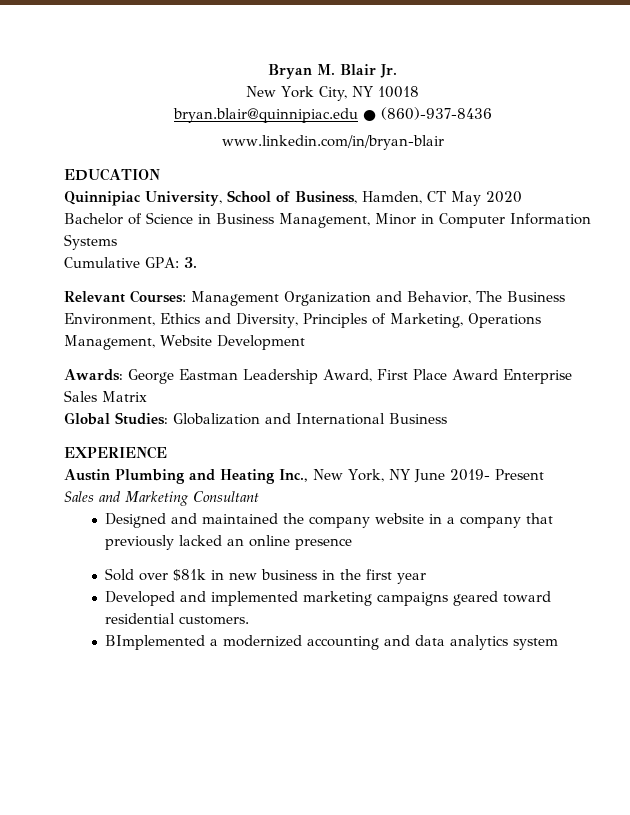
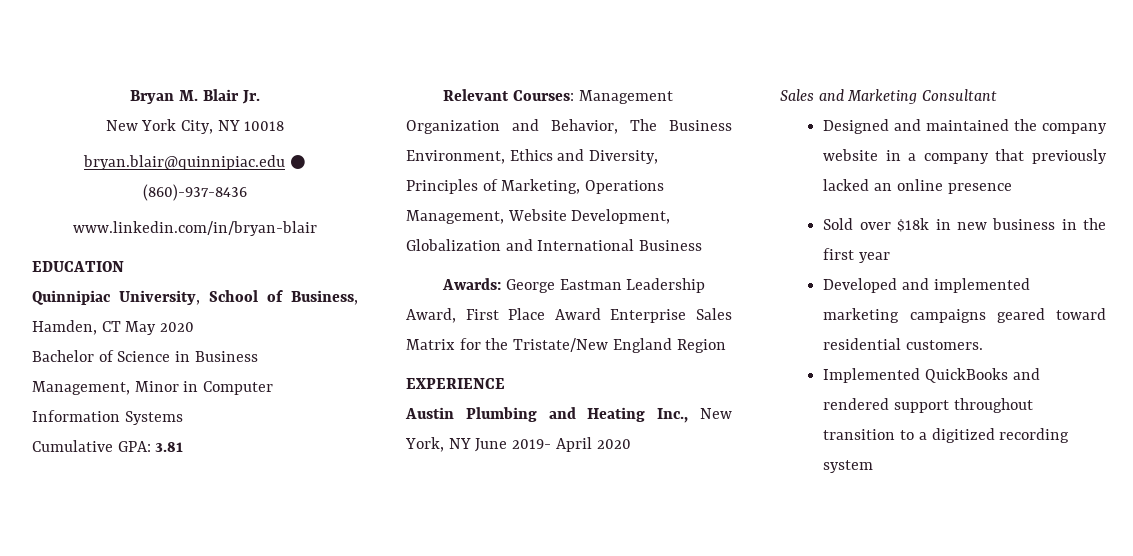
[183,257,197,268] 3. -> [155,442,184,452] 3.81
[216,335,305,350] Development -> [571,209,671,224] [406,239,703,251] Development, Globalization and International Business
[64,412,447,425] // Global Studies: Globalization and International Business -> [459,338,726,353] for the Tristate/New England Region
[494,469,544,480] Present -> [555,437,631,452] April 2020
[173,569,207,581] $81k -> [897,218,930,232] $18k
[105,635,509,650] BImplemented a modernized accounting and data analytics -> [823,368,1040,383] [823,398,1033,413] [823,428,1070,443] Implemented QuickBooks and rendered support throughout transition to a digitized recording

